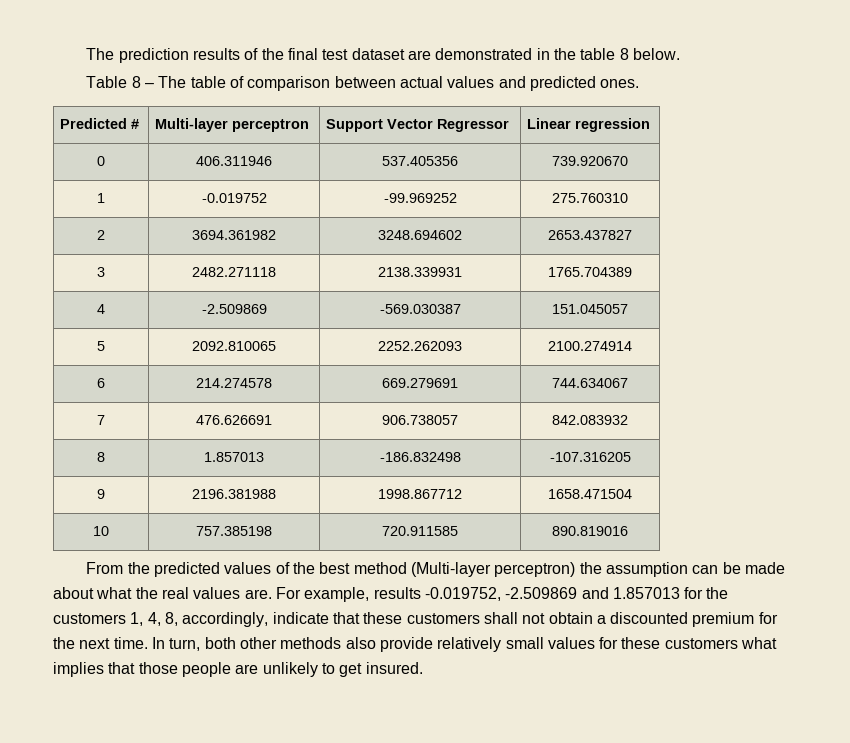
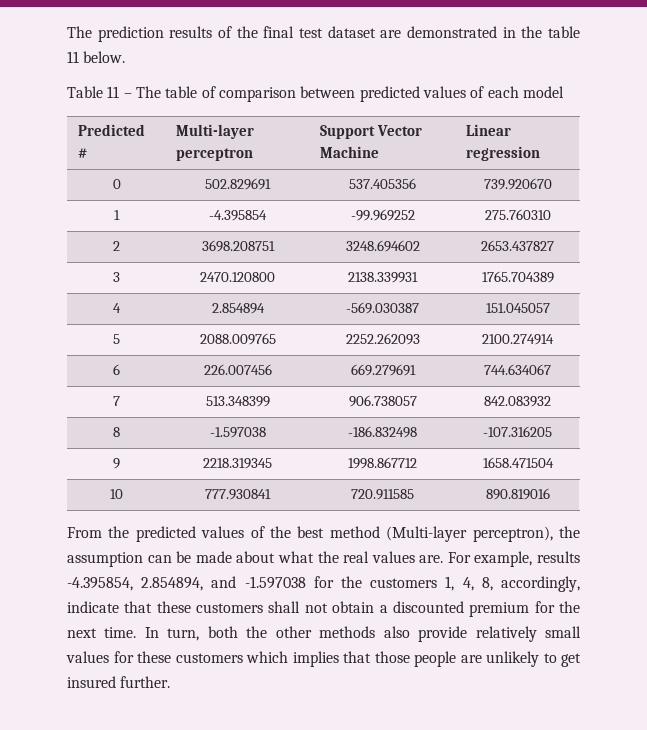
[619,48,629,60] 8 -> [67,51,79,63] 11
[131,76,141,88] 8 -> [107,86,120,98] 11
[399,76,640,91] actual values and predicted ones. -> [359,86,564,102] predicted values of each model
[437,119,510,132] Regressor -> [320,146,380,158] Machine
[196,156,272,166] 406.311946 -> [205,178,271,190] 502.829691
[201,193,267,203] -0.019752 -> [209,210,267,221] -4.395854
[192,230,276,240] 3694.361982 -> [201,240,275,252] 3698.208751
[192,267,276,277] 2482.271118 -> [200,272,275,282] 2470.120800
[201,304,267,314] -2.509869 -> [211,303,265,314] 2.854894
[192,341,276,351] 2092.810065 -> [199,333,276,345] 2088.009765
[196,378,272,388] 214.274578 -> [203,364,272,375] 226.007456
[196,415,272,425] 476.626691 -> [205,396,270,407] 513.348399
[204,452,264,462] 1.857013 -> [209,427,266,438] -1.597038
[192,489,276,499] 2196.381988 -> [203,458,272,469] 2218.319345
[196,526,272,536] 757.385198 -> [205,489,271,500] 777.930841
[494,562,576,577] perceptron) -> [472,526,553,542] perceptron),
[424,587,680,601] -0.019752, -2.509869 and 1.857013 -> [67,576,306,591] -4.395854, 2.854894, and -1.597038
(236, 643) none -> [246,626,268,638] the
[741,637,778,649] what -> [246,651,288,663] which
[365,662,423,674] insured. -> [67,676,171,688] insured further.

